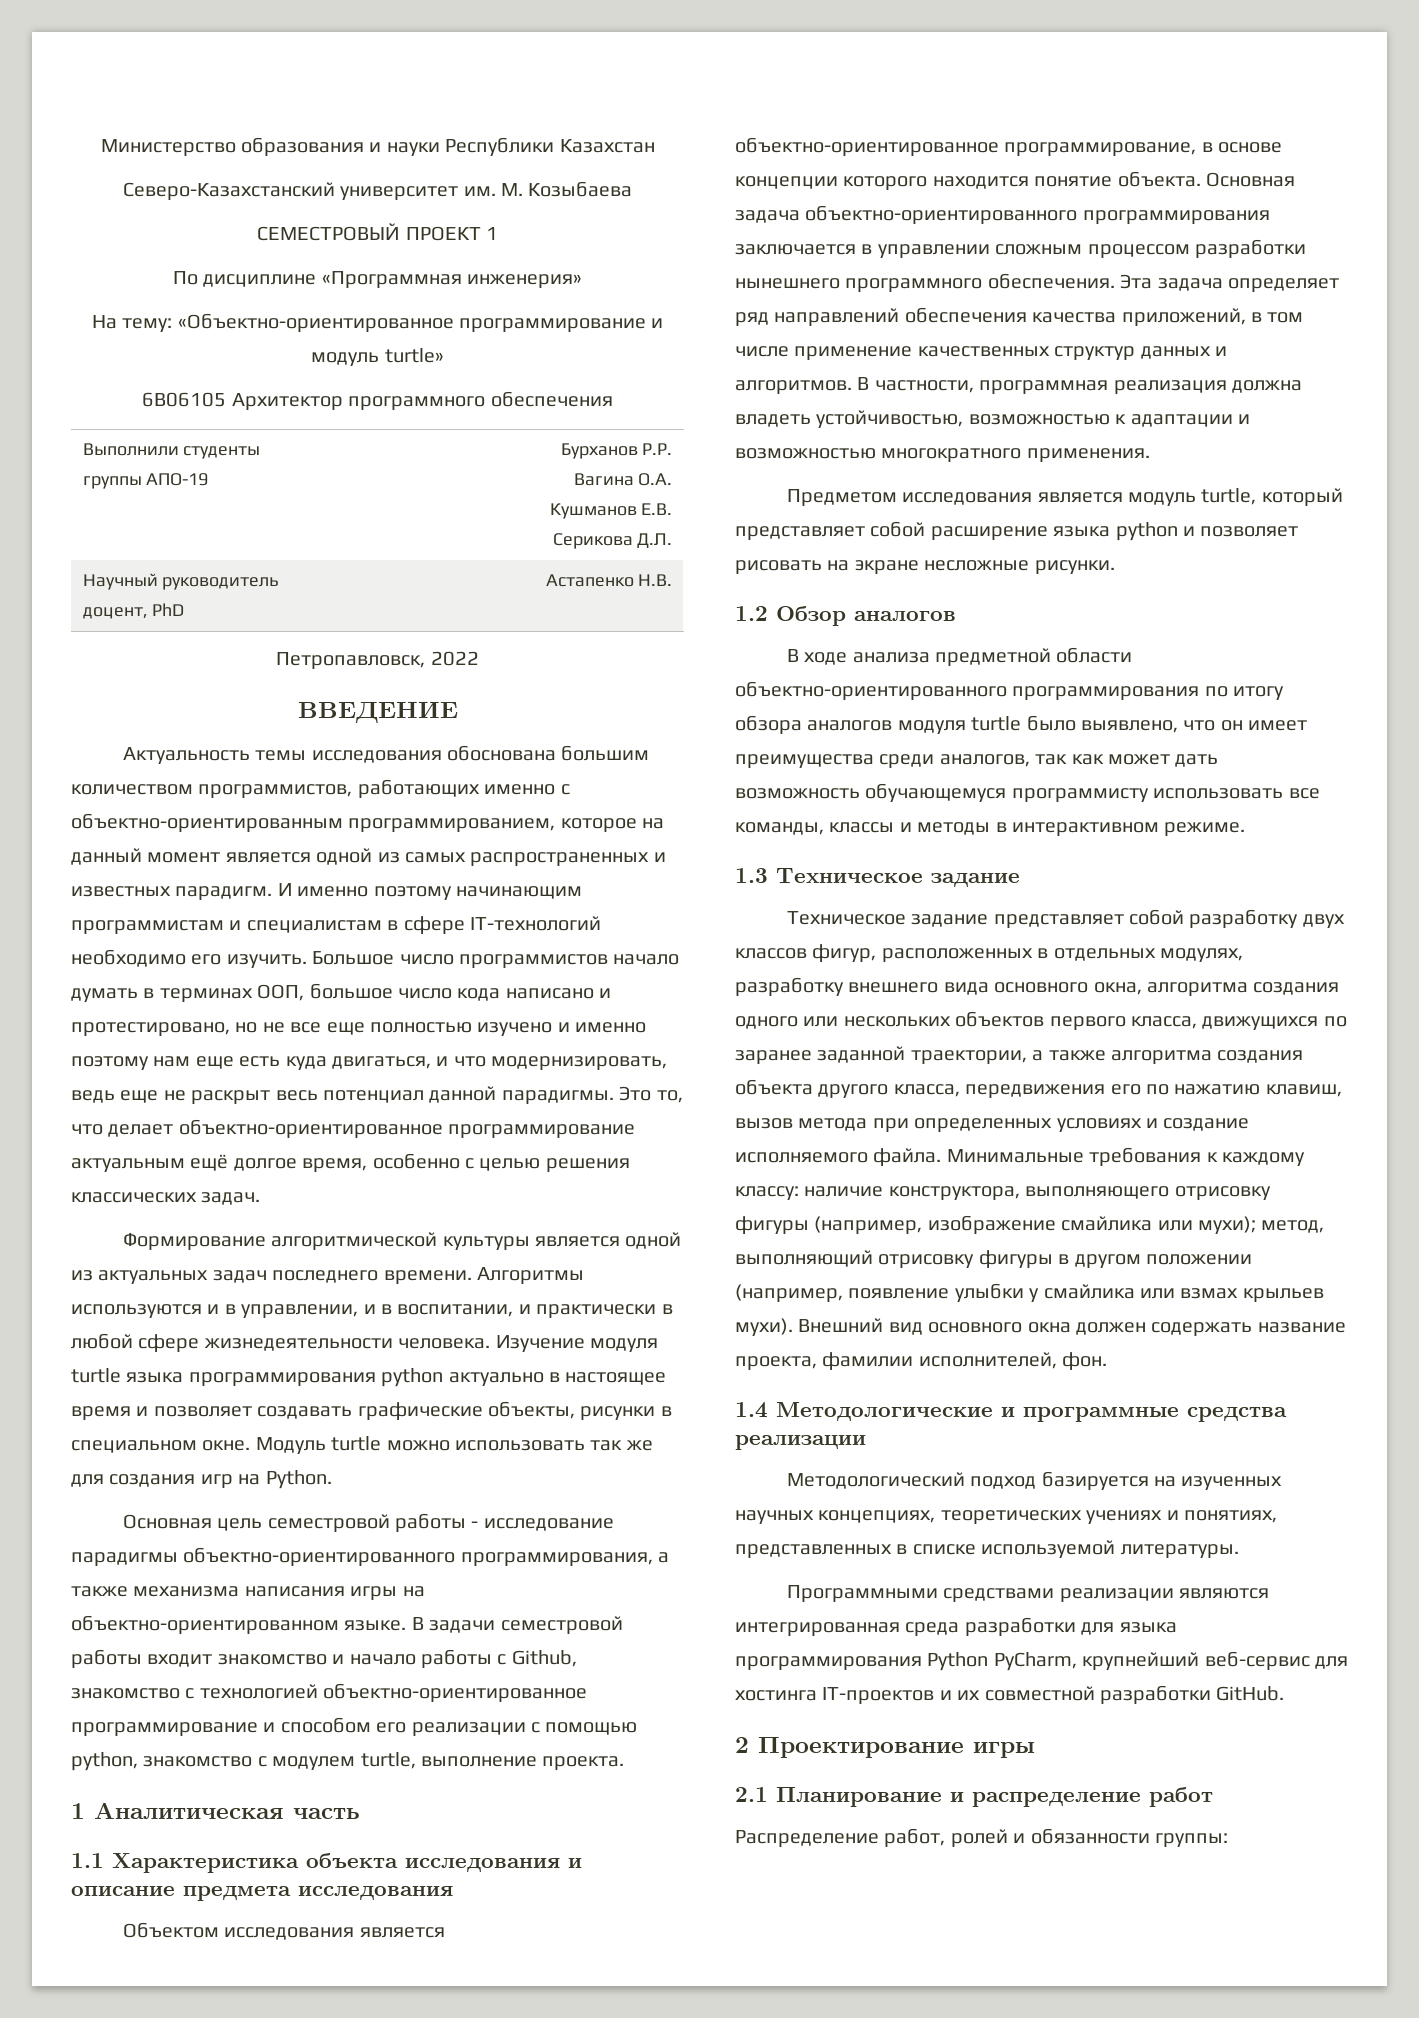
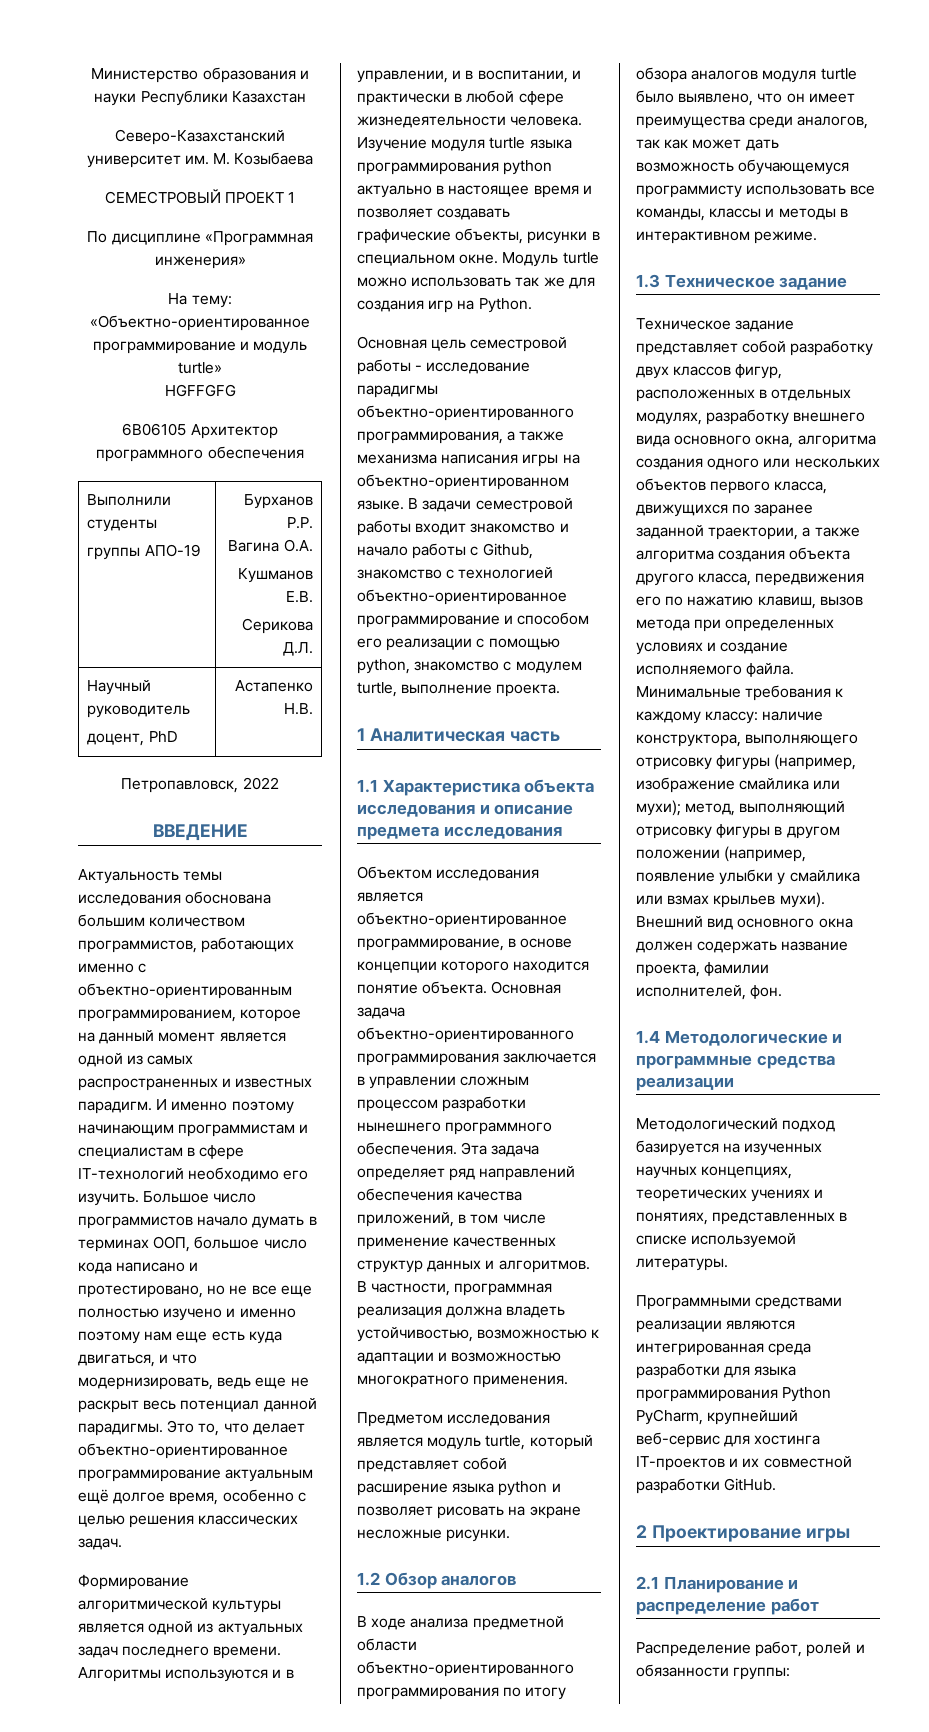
(444, 355) none -> [164,384,236,397] // HGFFGFG

